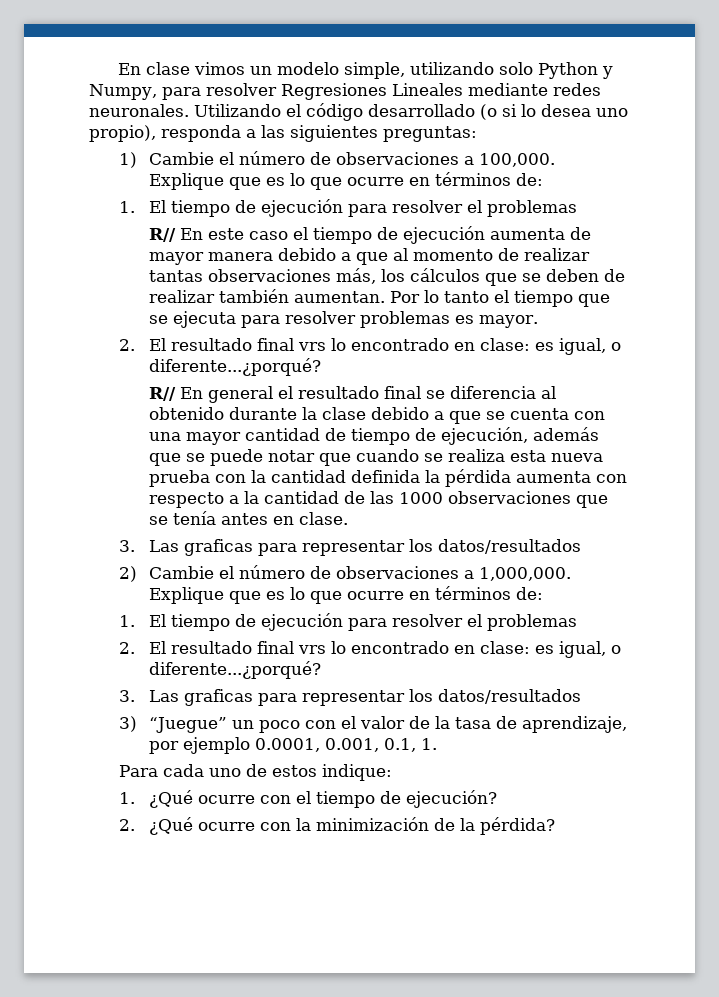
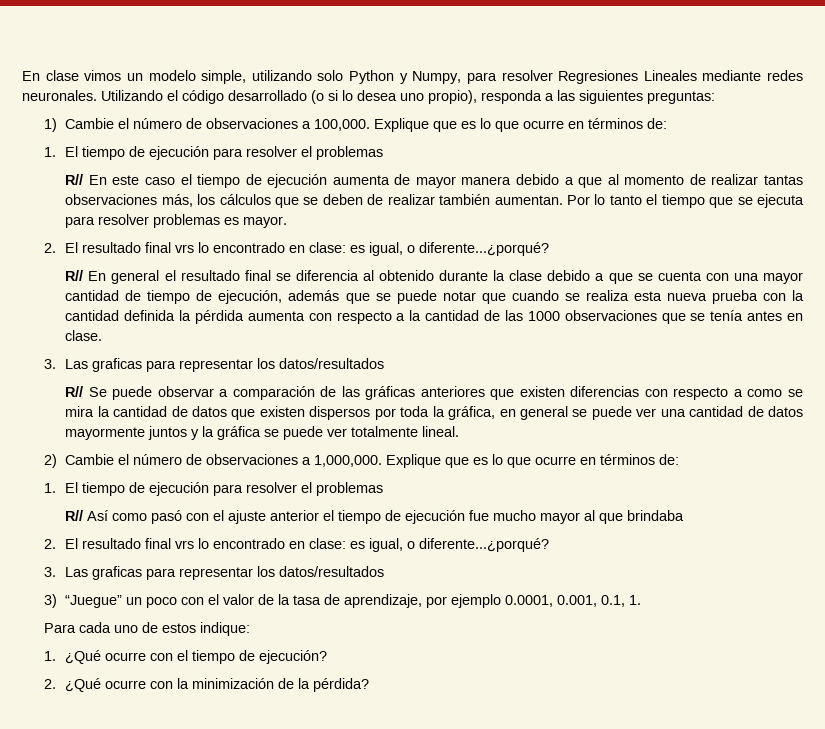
(582, 546) none -> [65,386,804,400] [65,406,803,420] [65,426,460,440] // R// Se puede observar a comparación de las gráficas anteriores que existen diferencias con respecto a como se mira la cantidad de datos que existen dispersos por toda la gráfica, en general se puede ver una cantidad de datos mayormente juntos y la gráfica se puede ver totalmente lineal.
(578, 622) none -> [65,510,685,524] // R// Así como pasó con el ajuste anterior el tiempo de ejecución fue mucho mayor al que brindaba

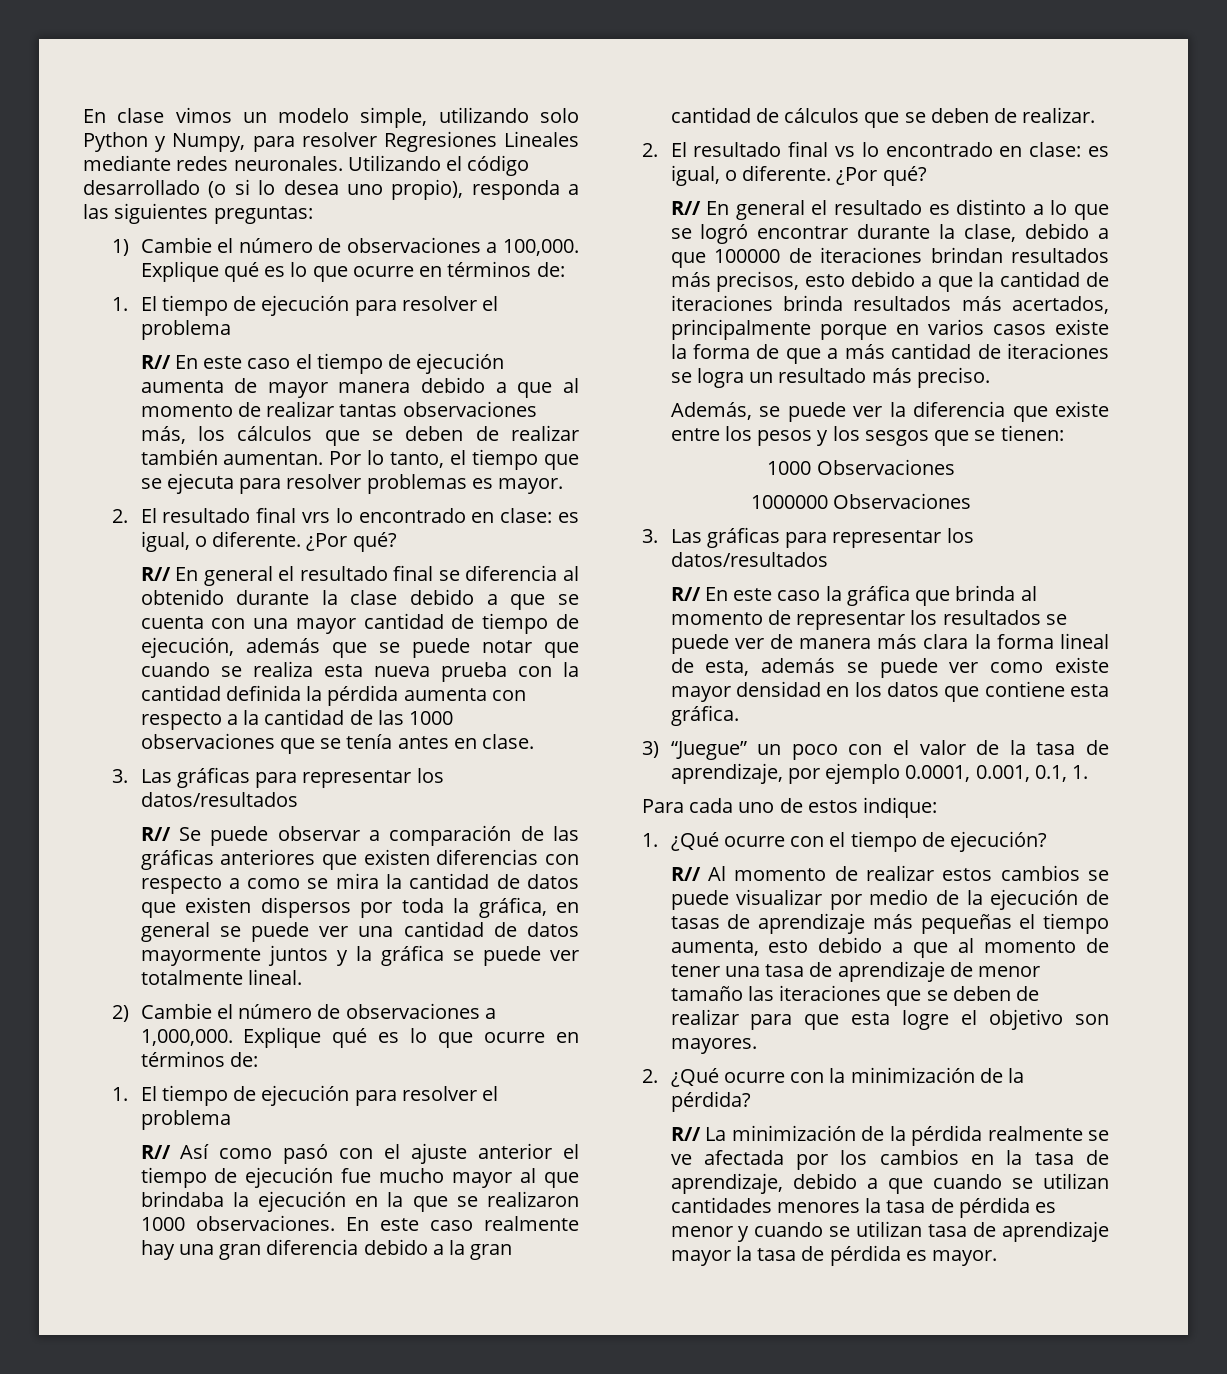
[433,121,458,132] que -> [223,262,259,282] qué
[316,146,384,160] problemas -> [140,320,231,340] problema
[609,195,642,205] tanto -> [390,452,445,468] tanto,
[419,242,550,256] diferente...¿porqué? -> [212,531,397,552] diferente. ¿Por qué?
[92,358,143,372] graficas -> [176,767,250,788] gráficas
[445,457,470,468] que -> [332,1028,368,1048] qué
[316,482,384,496] problemas -> [140,1110,231,1130] problema
[43,538,550,552] [43,566,385,580] // 2. El resultado final vrs lo encontrado en clase: es igual, o diferente...¿porqué? // 3. Las graficas para representar los datos/resultados -> [232,1191,579,1212] [140,1215,579,1231] [140,1239,513,1260] [670,107,1096,128] [641,141,1109,157] [670,165,927,186] [670,199,1109,220] [670,223,1109,244] [670,247,1109,268] [670,271,1109,292] [670,295,1109,314] [670,319,1109,340] [670,343,1109,364] [670,367,990,388] [670,401,1109,422] [670,425,1064,446] [767,459,955,475] [750,493,972,509] [641,527,974,548] [670,552,828,567] [670,585,1037,606] [670,610,1067,630] [670,633,1109,654] [670,657,1109,678] [670,681,1109,702] [670,705,739,726] la ejecución en la que se realizaron 1000 observaciones. En este caso realmente hay una gran diferencia debido a la gran cantidad de cálculos que se deben de realizar. // 2. El resultado final vs lo encontrado en clase: es igual, o diferente. ¿Por qué? // R// En general el resultado es distinto a lo que se logró encontrar durante la clase, debido a que 100000 de iteraciones brindan resultados más precisos, esto debido a que la cantidad de iteraciones brinda resultados más acertados, principalmente porque en varios casos existe la forma de que a más cantidad de iteraciones se logra un resultado más preciso. // Además, se puede ver la diferencia que existe entre los pesos y los sesgos que se tienen: // 1000 Observaciones // 1000000 Observaciones // 3. Las gráficas para representar los datos/resultados // R// En este caso la gráfica que brinda al momento de representar los resultados se puede ver de manera más clara la forma lineal de esta, además se puede ver como existe mayor densidad en los datos que contiene esta gráfica.
(328, 657) none -> [670,865,1109,881] [670,889,1109,910] [670,913,1109,934] [670,937,1109,958] [670,961,1041,982] [670,985,1040,1006] [670,1009,1109,1030] [670,1038,757,1054] // R// Al momento de realizar estos cambios se puede visualizar por medio de la ejecución de tasas de aprendizaje más pequeñas el tiempo aumenta, esto debido a que al momento de tener una tasa de aprendizaje de menor tamaño las iteraciones que se deben de realizar para que esta logre el objetivo son mayores.
(370, 685) none -> [670,1125,1109,1146] [670,1149,1109,1170] [670,1173,1109,1194] [670,1197,1057,1218] [670,1221,1109,1242] [670,1245,998,1266] // R// La minimización de la pérdida realmente se ve afectada por los cambios en la tasa de aprendizaje, debido a que cuando se utilizan cantidades menores la tasa de pérdida es menor y cuando se utilizan tasa de aprendizaje mayor la tasa de pérdida es mayor.

